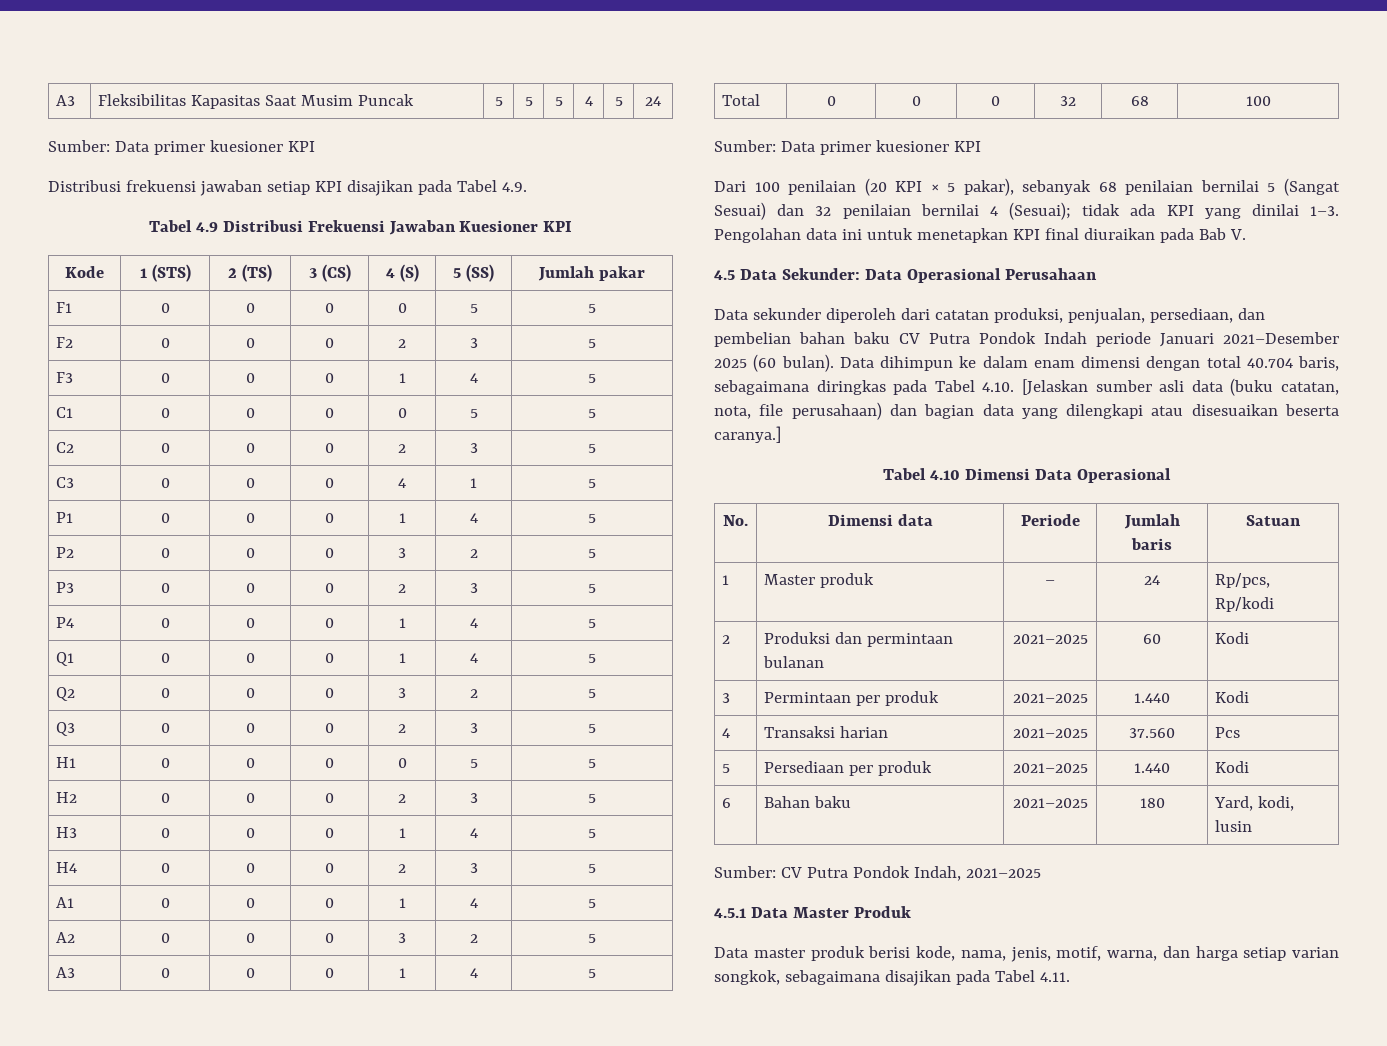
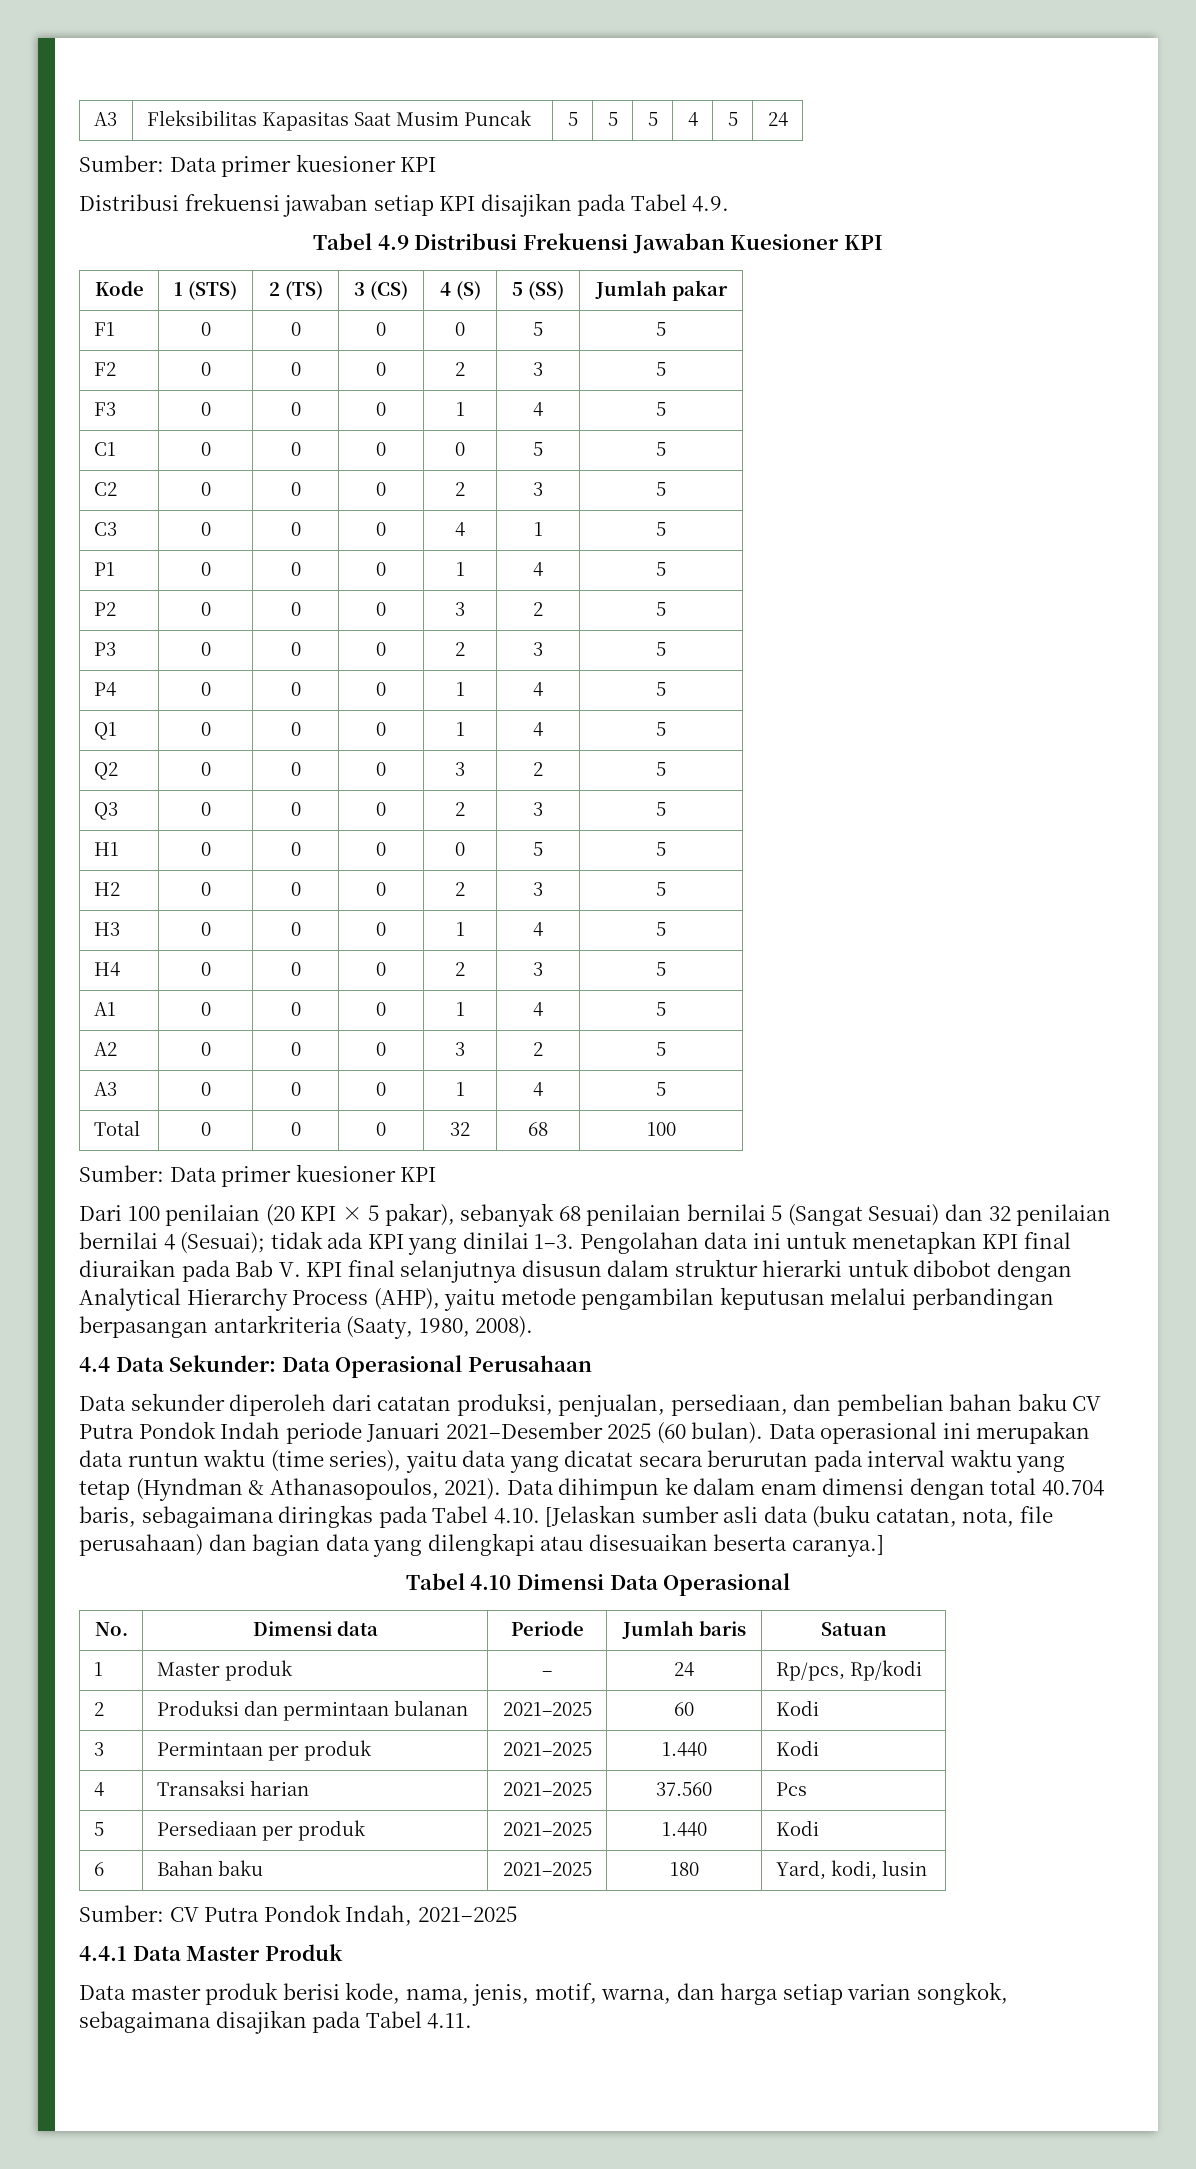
[714,270,735,280] // 4.5 -> [306,1259,1072,1283] [79,1287,1054,1311] [79,1315,534,1339] [79,1357,110,1372] KPI final selanjutnya disusun dalam struktur hierarki untuk dibobot dengan Analytical Hierarchy Process (AHP), yaitu metode pengambilan keputusan melalui perbandingan berpasangan antarkriteria (Saaty, 1980, 2008). // 4.4
(874, 362) none -> [820,1421,1091,1444] [79,1449,1066,1473] [79,1478,554,1501] operasional ini merupakan data runtun waktu (time series), yaitu data yang dicatat secara berurutan pada interval waktu yang tetap (Hyndman & Athanasopoulos, 2021). Data
[714,908,746,918] 4.5.1 -> [79,1946,127,1961] 4.4.1

